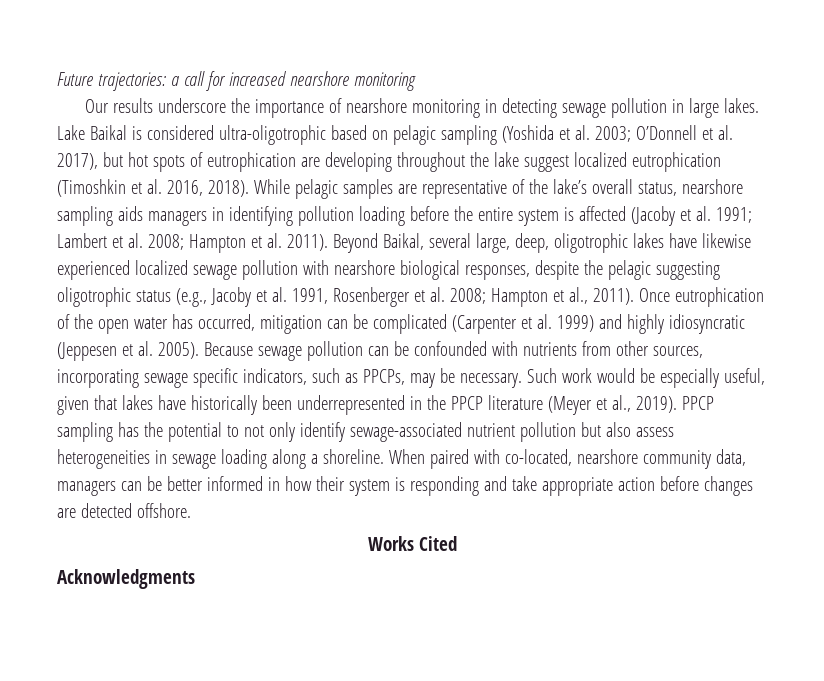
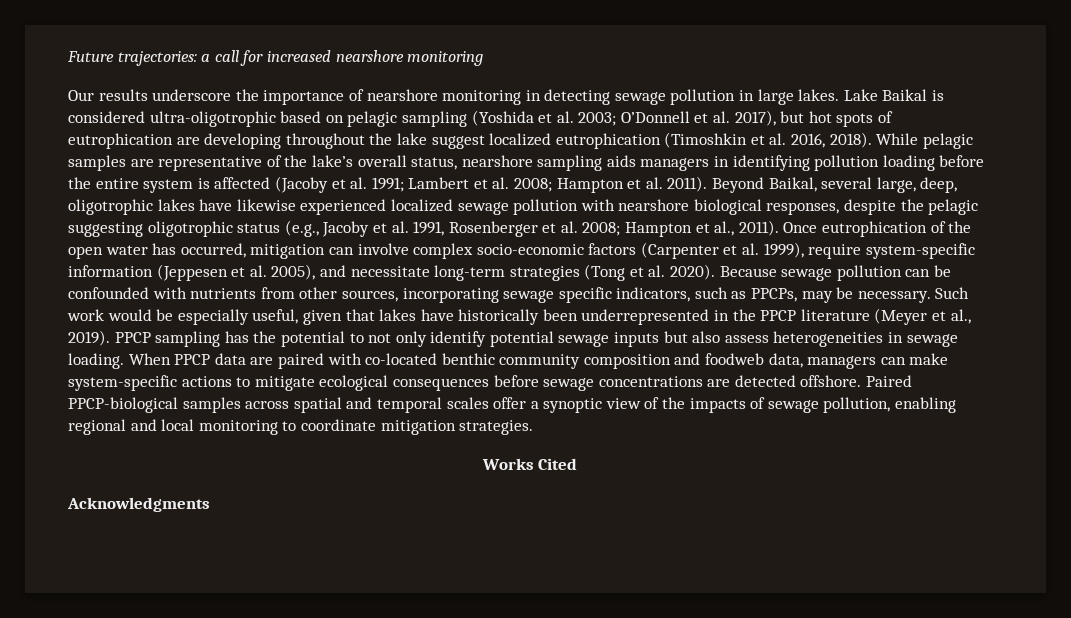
[352,314,745,334] [57,341,200,361] be complicated (Carpenter et al. 1999) and highly idiosyncratic (Jeppesen et al. 2005). -> [357,242,975,259] [68,264,716,281] involve complex socio-economic factors (Carpenter et al. 1999), require system-specific information (Jeppesen et al. 2005), and necessitate long-term strategies (Tong et al. 2020).
[349,422,576,442] sewage-associated nutrient pollution -> [489,331,660,347] potential sewage inputs
[220,449,746,469] [57,476,753,496] [57,503,191,518] loading along a shoreline. When paired with co-located, nearshore community data, managers can be better informed in how their system is responding and take appropriate action before changes are detected offshore. -> [68,353,949,369] [68,375,913,391] [68,397,957,413] [68,419,534,435] loading. When PPCP data are paired with co-located benthic community composition and foodweb data, managers can make system-specific actions to mitigate ecological consequences before sewage concentrations are detected offshore. Paired PPCP-biological samples across spatial and temporal scales offer a synoptic view of the impacts of sewage pollution, enabling regional and local monitoring to coordinate mitigation strategies.

